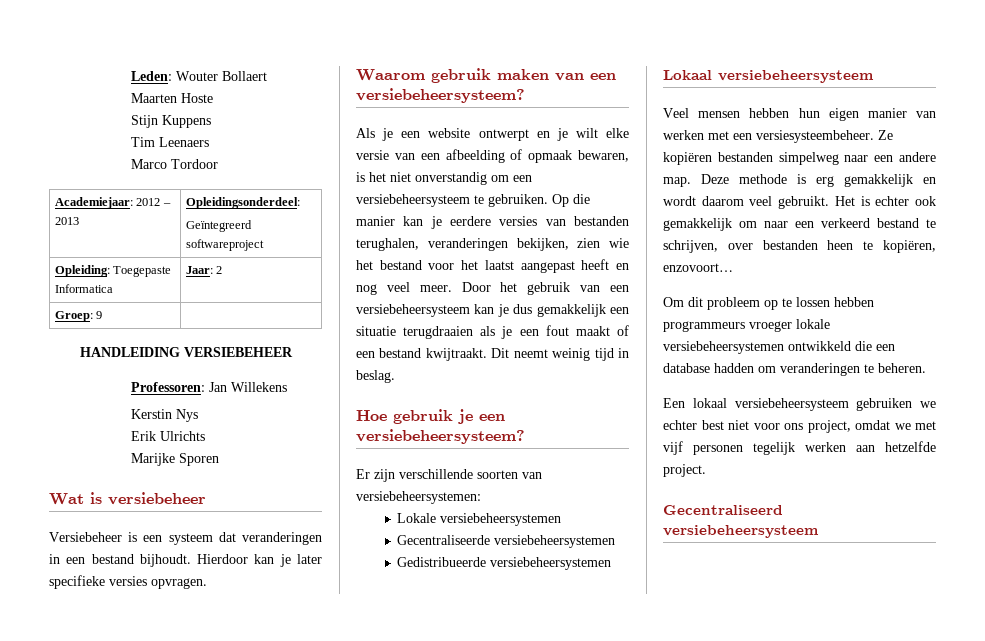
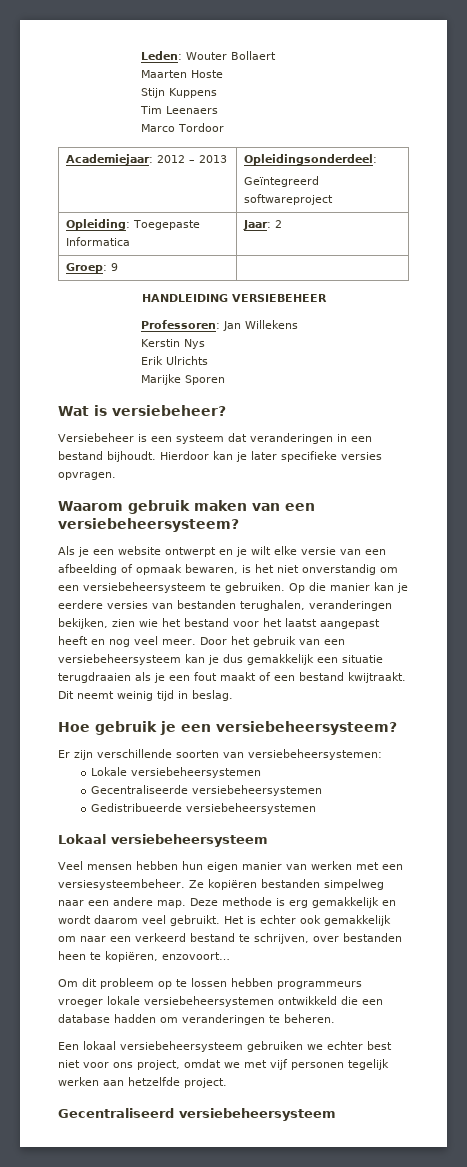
[108,492,206,505] versiebeheer -> [112,405,226,416] versiebeheer?

